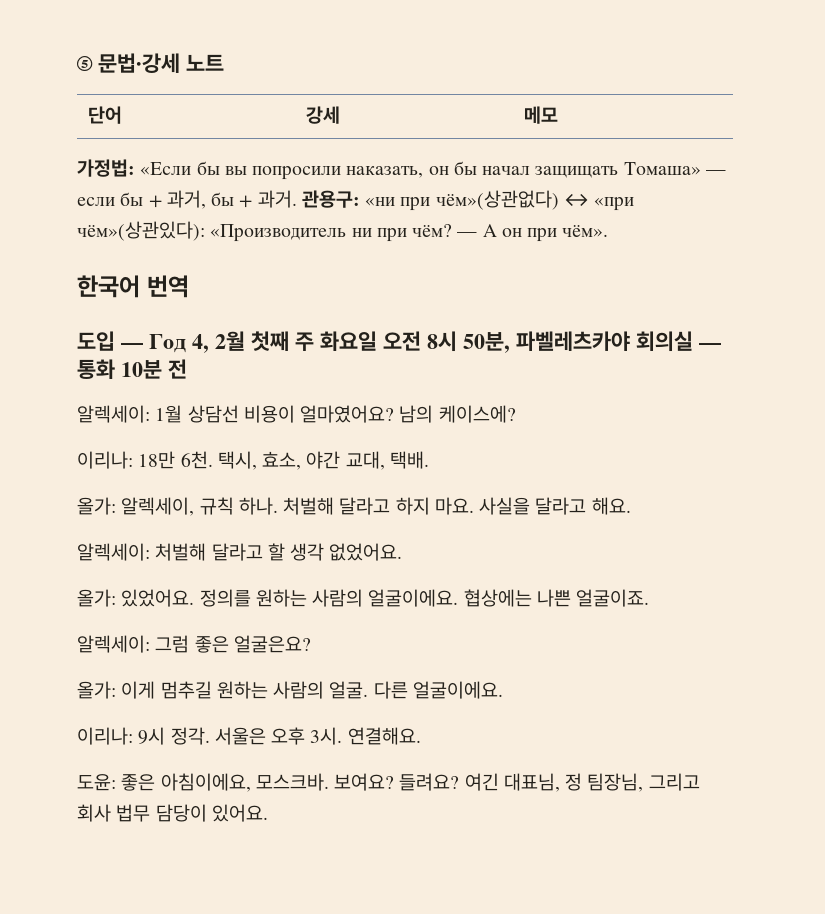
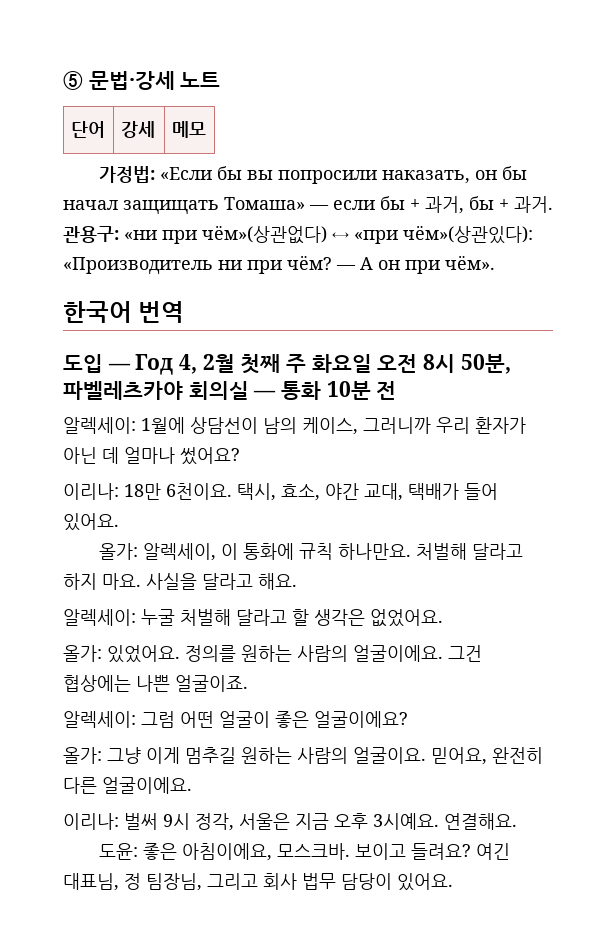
[155,405,516,423] 1월 상담선 비용이 얼마였어요? 남의 케이스에? -> [141,417,526,435] [63,447,240,465] 1월에 상담선이 남의 케이스, 그러니까 우리 환자가 아닌 데 얼마나 썼어요?
[180,451,213,469] 6천. -> [166,483,232,500] 6천이요.
[389,451,429,469] 택배. -> [408,483,498,500] [63,513,119,531] 택배가 들어 있어요.
[199,497,278,515] 규칙 하나. -> [220,543,411,560] 이 통화에 규칙 하나만요.
(150, 552) none -> [141,609,175,626] 누굴
[290,543,325,561] 생각 -> [314,609,365,626] 생각은
(459, 598) none -> [448,645,482,662] 그건
[194,635,311,653] [77,681,116,699] 좋은 얼굴은요? // 올가: -> [180,711,408,728] [63,747,141,764] 어떤 얼굴이 좋은 얼굴이에요? // 올가: 그냥
[329,681,369,699] 얼굴. -> [353,747,543,765] 얼굴이요. 믿어요, 완전히
[138,727,343,745] 9시 정각. 서울은 오후 3시. -> [124,813,439,831] 벌써 9시 정각, 서울은 지금 오후 3시예요.
[334,773,395,791] 보여요? -> [354,843,406,860] 보이고

